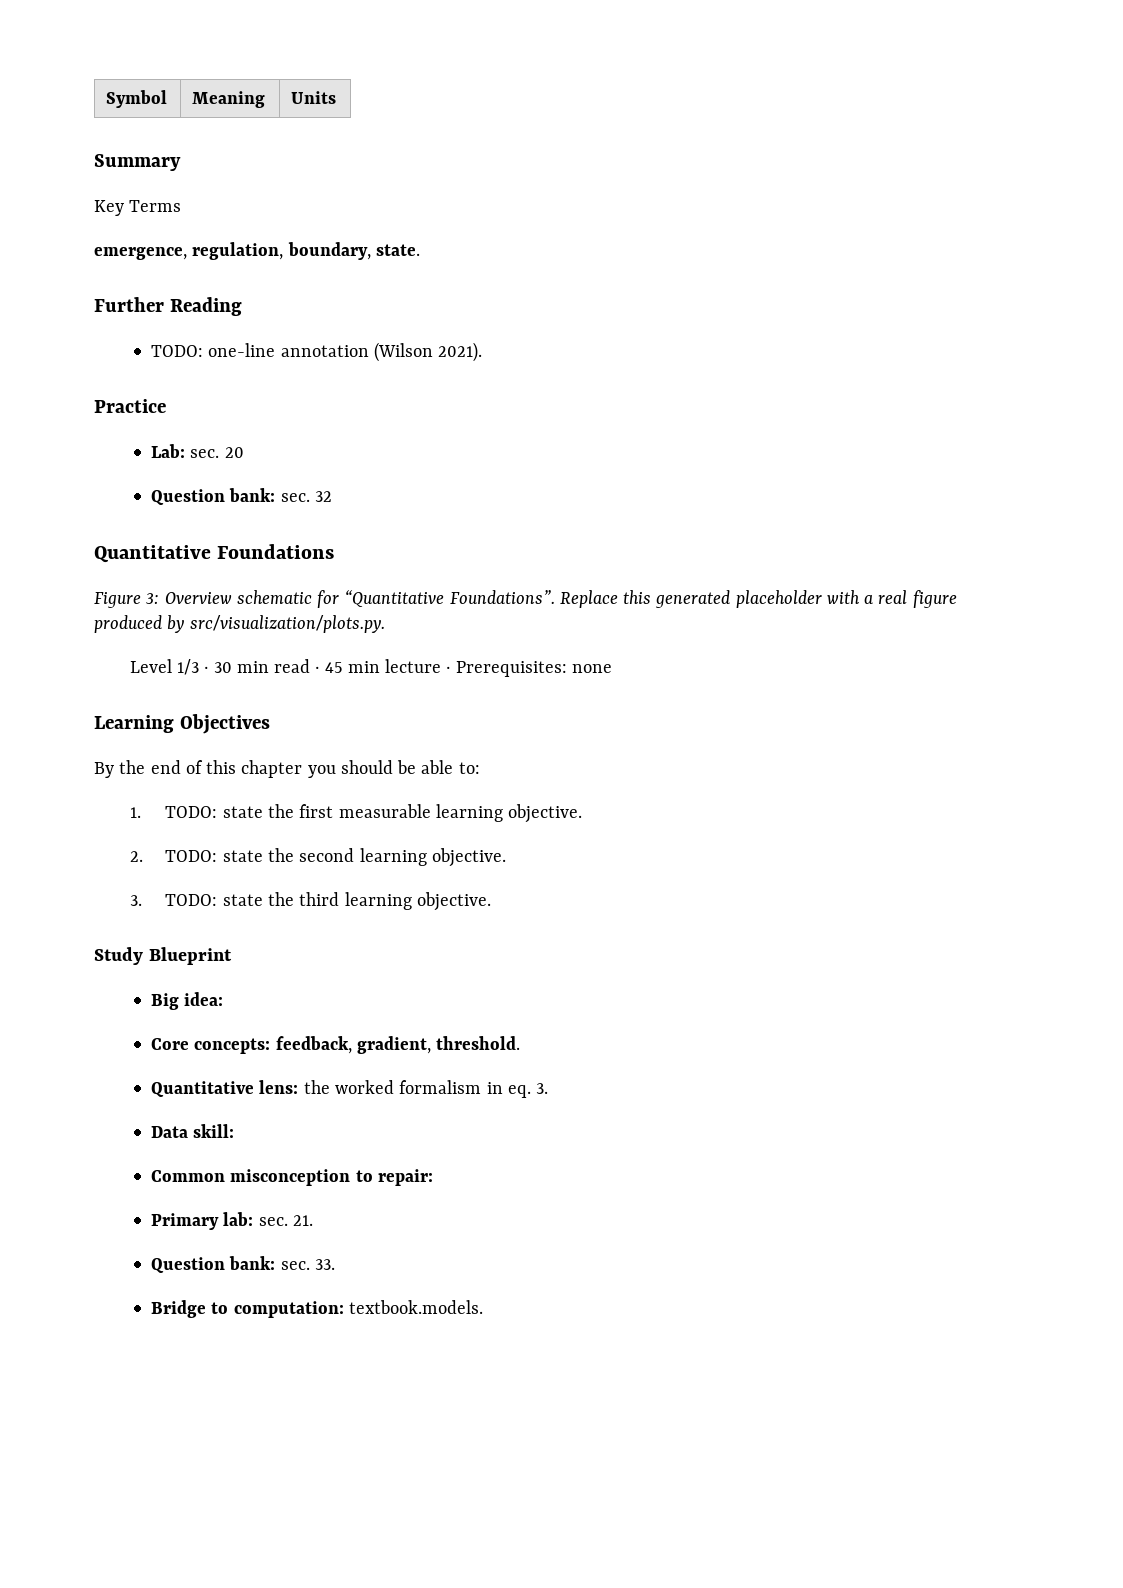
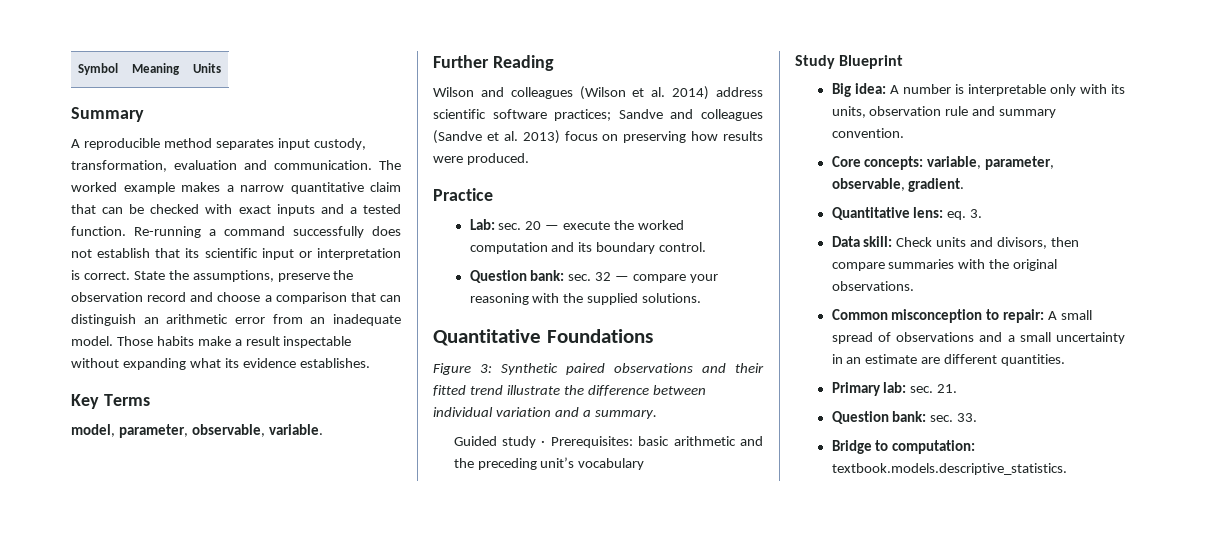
[94,200,182,216] [94,242,420,260] [94,297,242,316] [151,342,483,362] [94,399,166,413] [151,444,244,458] [151,488,332,505] [94,544,335,563] [94,590,957,608] [94,615,385,633] [129,659,612,677] [94,714,270,734] [94,760,480,778] [129,804,583,823] [129,848,506,867] [129,892,491,911] [94,947,232,965] [151,992,224,1010] [151,1036,521,1054] [151,1080,549,1098] [151,1124,235,1138] [151,1169,433,1186] Key Terms // emergence, regulation, boundary, state. // Further Reading // TODO: one-line annotation (Wilson 2021). // Practice // Lab: sec. 20 // Question bank: sec. 32 // Quantitative Foundations // Figure 3: Overview schematic for “Quantitative Foundations”. Replace this generated placeholder with a real figure produced by src/visualization/plots.py. // Level 1/3 · 30 min read · 45 min lecture · Prerequisites: none // Learning Objectives // By the end of this chapter you should be able to: // 1. TODO: state the first measurable learning objective. // 2. TODO: state the second learning objective. // 3. TODO: state the third learning objective. // Study Blueprint // Big idea: // Core concepts: feedback, gradient, threshold. // Quantitative lens: the worked formalism in eq. 3. // Data skill: // Common misconception to repair: -> [71,138,366,150] [71,160,401,172] [71,182,401,194] [71,204,401,216] [71,226,401,238] [71,248,401,260] [71,270,354,282] [71,292,402,304] [71,314,401,326] [71,336,352,348] [71,358,370,370] [71,394,150,409] [71,424,323,438] [433,55,554,71] [433,86,763,100] [433,109,763,121] [433,130,763,144] [433,153,529,165] [433,188,493,201] [469,219,685,230] [469,242,707,254] [469,270,719,283] [469,293,702,305] [433,329,653,346] [433,363,764,375] [433,385,706,396] [433,407,657,419] [453,436,763,448] [453,457,645,470] [795,55,904,69] [831,83,1125,97] [831,106,1057,118] [831,128,904,138] [831,156,1055,170] [831,178,965,192] [831,207,983,220] [831,236,1080,249] [831,259,1058,271] [831,281,914,291] [831,309,1093,323] [831,332,1125,344] [831,354,1066,366] A reproducible method separates input custody, transformation, evaluation and communication. The worked example makes a narrow quantitative claim that can be checked with exact inputs and a tested function. Re-running a command successfully does not establish that its scientific input or interpretation is correct. State the assumptions, preserve the observation record and choose a comparison that can distinguish an arithmetic error from an inadequate model. Those habits make a result inspectable without expanding what its evidence establishes. // Key Terms // model, parameter, observable, variable. // Further Reading // Wilson and colleagues (Wilson et al. 2014) address scientific software practices; Sandve and colleagues (Sandve et al. 2013) focus on preserving how results were produced. // Practice // Lab: sec. 20 — execute the worked computation and its boundary control. // Question bank: sec. 32 — compare your reasoning with the supplied solutions. // Quantitative Foundations // Figure 3: Synthetic paired observations and their fitted trend illustrate the difference between individual variation and a summary. // Guided study · Prerequisites: basic arithmetic and the preceding unit’s vocabulary // Study Blueprint // Big idea: A number is interpretable only with its units, observation rule and summary convention. // Core concepts: variable, parameter, observable, gradient. // Quantitative lens: eq. 3. // Data skill: Check units and divisors, then compare summaries with the original observations. // Common misconception to repair: A small spread of observations and a small uncertainty in an estimate are different quantities.
[348,1300,483,1314] textbook.models. -> [831,463,1067,475] textbook.models.descriptive_statistics.

